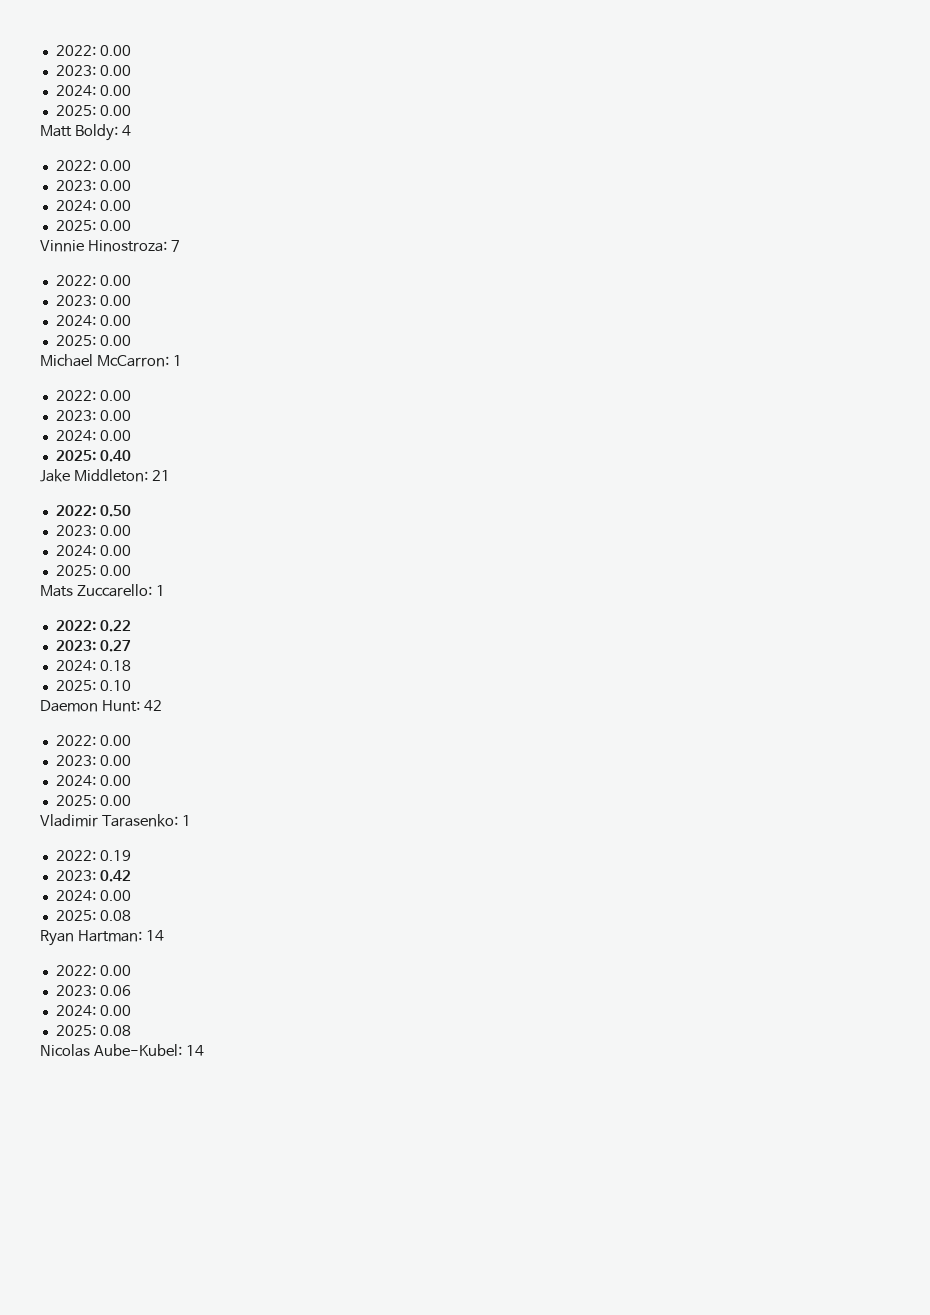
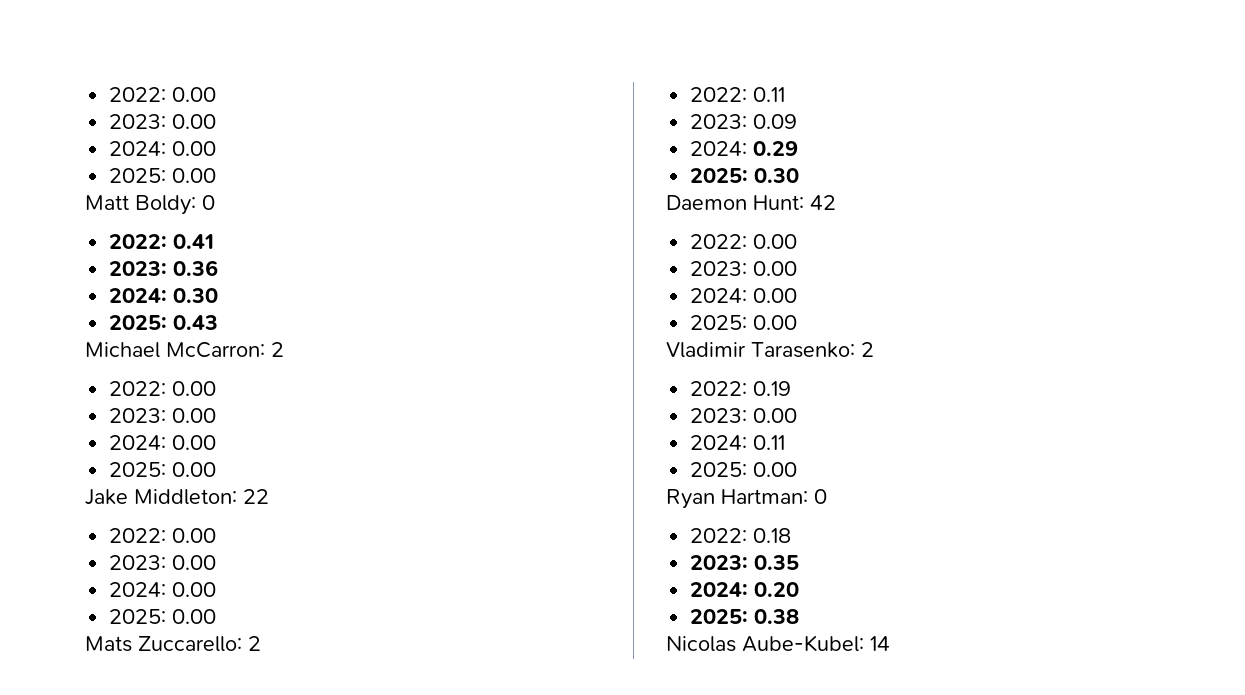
[121,125,131,136] [55,160,131,171] [55,180,131,191] [55,200,131,211] [55,220,131,231] [40,240,180,252] [55,275,131,286] [55,295,131,306] [55,315,131,326] [55,335,131,346] [40,354,182,367] [55,390,131,401] [55,410,131,421] [55,430,131,441] [55,450,131,462] [40,469,170,482] [55,505,131,517] [55,525,131,536] [55,545,131,556] [55,565,131,576] [40,584,165,597] [55,620,131,632] [55,640,131,652] [55,660,131,671] [55,680,131,691] 4 // 2022: 0.00 // 2023: 0.00 // 2024: 0.00 // 2025: 0.00 // Vinnie Hinostroza: 7 // 2022: 0.00 // 2023: 0.00 // 2024: 0.00 // 2025: 0.00 // Michael McCarron: 1 // 2022: 0.00 // 2023: 0.00 // 2024: 0.00 // 2025: 0.40 // Jake Middleton: 21 // 2022: 0.50 // 2023: 0.00 // 2024: 0.00 // 2025: 0.00 // Mats Zuccarello: 1 // 2022: 0.22 // 2023: 0.27 // 2024: 0.18 // 2025: 0.10 -> [202,195,215,210] [109,234,215,249] [109,260,219,276] [109,288,219,303] [109,315,219,330] [85,342,284,358] [109,381,217,396] [109,408,217,423] [109,435,217,450] [109,462,217,477] [85,489,269,505] [109,528,217,543] [109,555,217,570] [109,582,217,597] [109,609,217,624] [85,636,261,652] [690,87,786,102] [690,114,798,129] [690,141,799,156] [690,168,800,183] 0 // 2022: 0.41 // 2023: 0.36 // 2024: 0.30 // 2025: 0.43 // Michael McCarron: 2 // 2022: 0.00 // 2023: 0.00 // 2024: 0.00 // 2025: 0.00 // Jake Middleton: 22 // 2022: 0.00 // 2023: 0.00 // 2024: 0.00 // 2025: 0.00 // Mats Zuccarello: 2 // 2022: 0.11 // 2023: 0.09 // 2024: 0.29 // 2025: 0.30
[181,815,191,826] 1 -> [861,342,874,357] 2
[99,870,131,882] [55,890,131,901] [55,910,131,921] 0.42 // 2024: 0.00 // 2025: 0.08 -> [753,408,798,423] [690,435,786,450] [690,462,798,477] 0.00 // 2024: 0.11 // 2025: 0.00
[145,930,164,941] [55,965,131,976] [55,985,131,996] [55,1005,131,1016] [55,1025,131,1036] 14 // 2022: 0.00 // 2023: 0.06 // 2024: 0.00 // 2025: 0.08 -> [814,489,827,504] [690,528,792,543] [690,555,800,570] [690,582,800,597] [690,609,800,624] 0 // 2022: 0.18 // 2023: 0.35 // 2024: 0.20 // 2025: 0.38

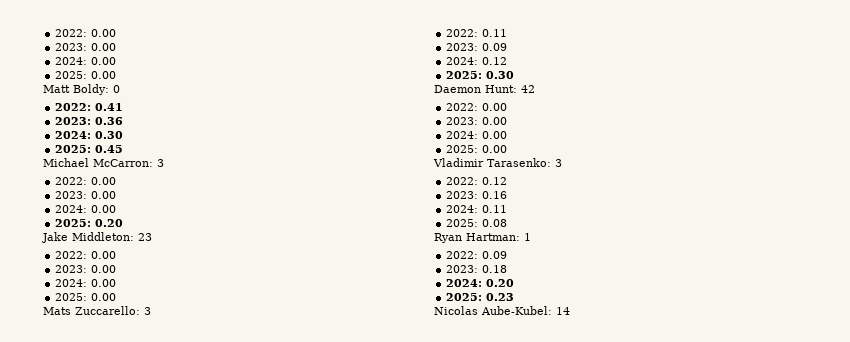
[173,315,219,330] 0.43 -> [95,145,124,153] 0.45
[271,342,284,357] [109,381,217,396] [109,408,217,423] [109,435,217,450] [109,462,217,477] 2 // 2022: 0.00 // 2023: 0.00 // 2024: 0.00 // 2025: 0.00 -> [157,159,164,167] [55,177,117,185] [55,191,117,199] [55,205,117,213] [55,219,124,227] 3 // 2022: 0.00 // 2023: 0.00 // 2024: 0.00 // 2025: 0.20
[243,489,269,504] 22 -> [138,233,152,241] 23
[248,636,261,651] 2 -> [144,307,151,315] 3
[753,141,799,156] 0.29 -> [482,57,508,65] 0.12
[861,342,874,357] [690,381,792,396] [690,408,798,423] 2 // 2022: 0.19 // 2023: 0.00 -> [555,159,562,167] [446,177,508,185] [446,191,508,199] 3 // 2022: 0.12 // 2023: 0.16
[753,462,798,477] 0.00 -> [482,219,508,227] 0.08
[814,489,827,504] [690,528,792,543] [690,555,800,570] 0 // 2022: 0.18 // 2023: 0.35 -> [524,233,531,241] [446,251,508,259] [446,265,508,273] 1 // 2022: 0.09 // 2023: 0.18
[754,609,800,624] 0.38 -> [486,293,515,301] 0.23

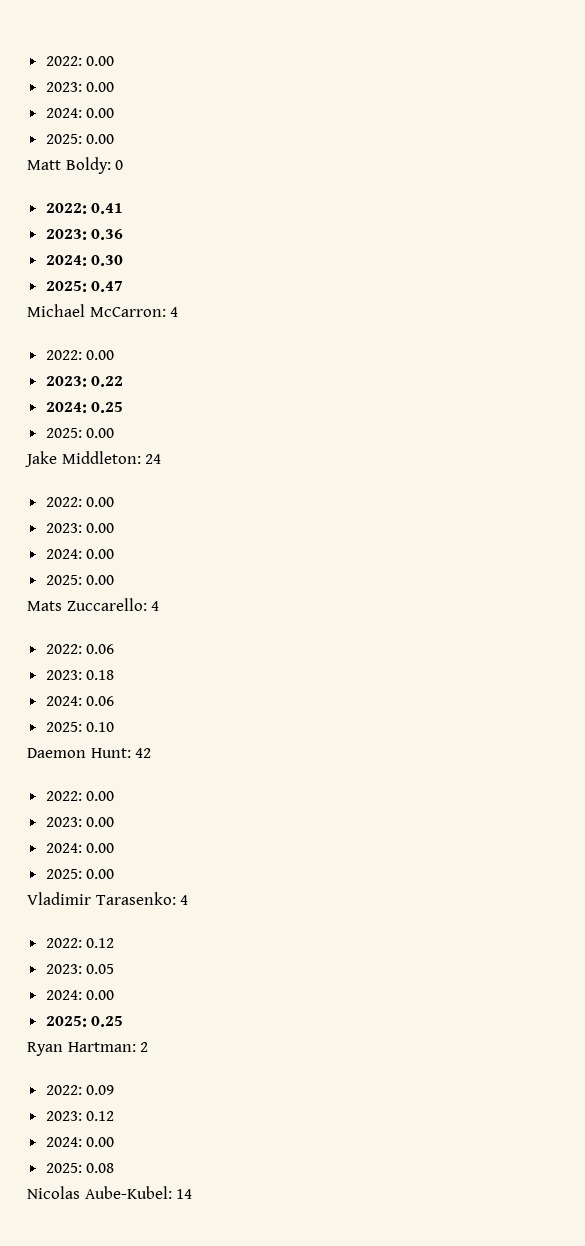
[95,145,124,153] 0.45 -> [91,281,124,292] 0.47
[157,159,164,167] [55,177,117,185] [55,191,117,199] [55,205,117,213] [55,219,124,227] 3 // 2022: 0.00 // 2023: 0.00 // 2024: 0.00 // 2025: 0.20 -> [170,307,179,317] [45,350,115,360] [45,376,124,387] [45,402,124,413] [45,428,115,438] 4 // 2022: 0.00 // 2023: 0.22 // 2024: 0.25 // 2025: 0.00
[138,233,152,241] 23 -> [145,454,162,464] 24
[144,307,151,315] [446,29,508,37] [446,43,508,51] [446,57,508,65] [446,71,515,79] 3 // 2022: 0.11 // 2023: 0.09 // 2024: 0.12 // 2025: 0.30 -> [151,601,160,611] [45,644,115,654] [45,670,115,680] [45,696,115,706] [45,722,115,732] 4 // 2022: 0.06 // 2023: 0.18 // 2024: 0.06 // 2025: 0.10
[555,159,562,167] 3 -> [180,895,189,905] 4
[482,191,508,199] [446,205,508,213] [446,219,508,227] 0.16 // 2024: 0.11 // 2025: 0.08 -> [86,964,115,974] [45,990,115,1000] [45,1016,124,1027] 0.05 // 2024: 0.00 // 2025: 0.25
[524,233,531,241] 1 -> [140,1042,149,1052] 2
[482,265,508,273] [446,279,515,287] [446,293,515,301] 0.18 // 2024: 0.20 // 2025: 0.23 -> [86,1111,115,1121] [45,1137,115,1147] [45,1163,115,1173] 0.12 // 2024: 0.00 // 2025: 0.08

